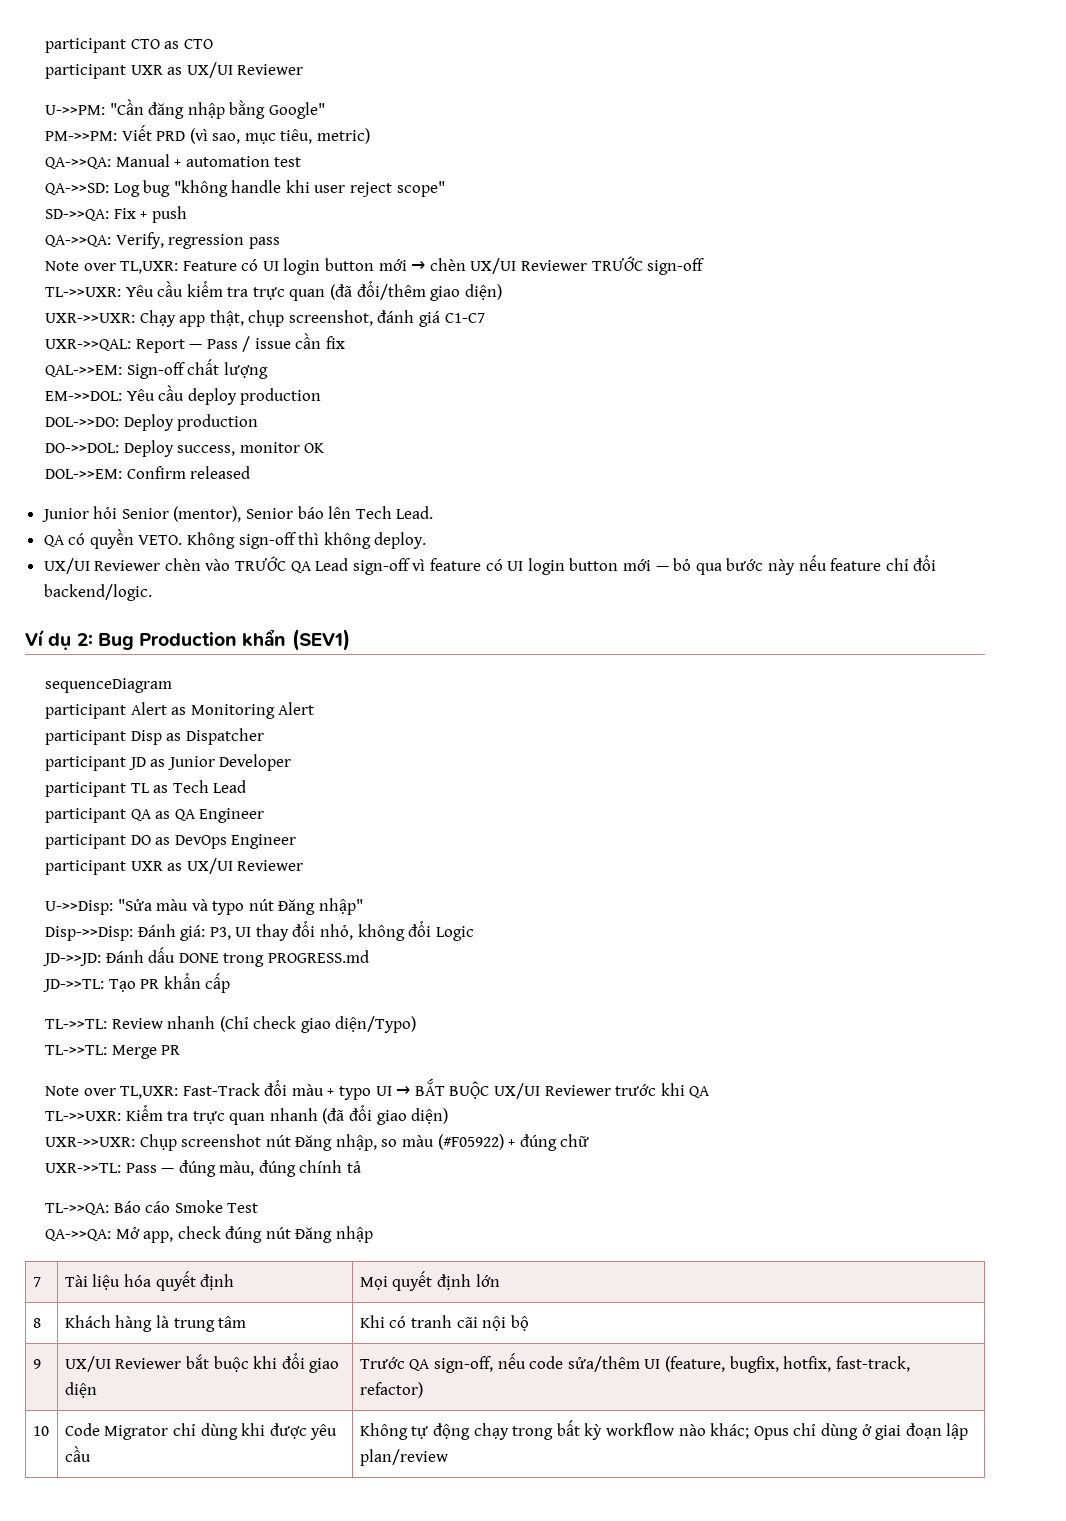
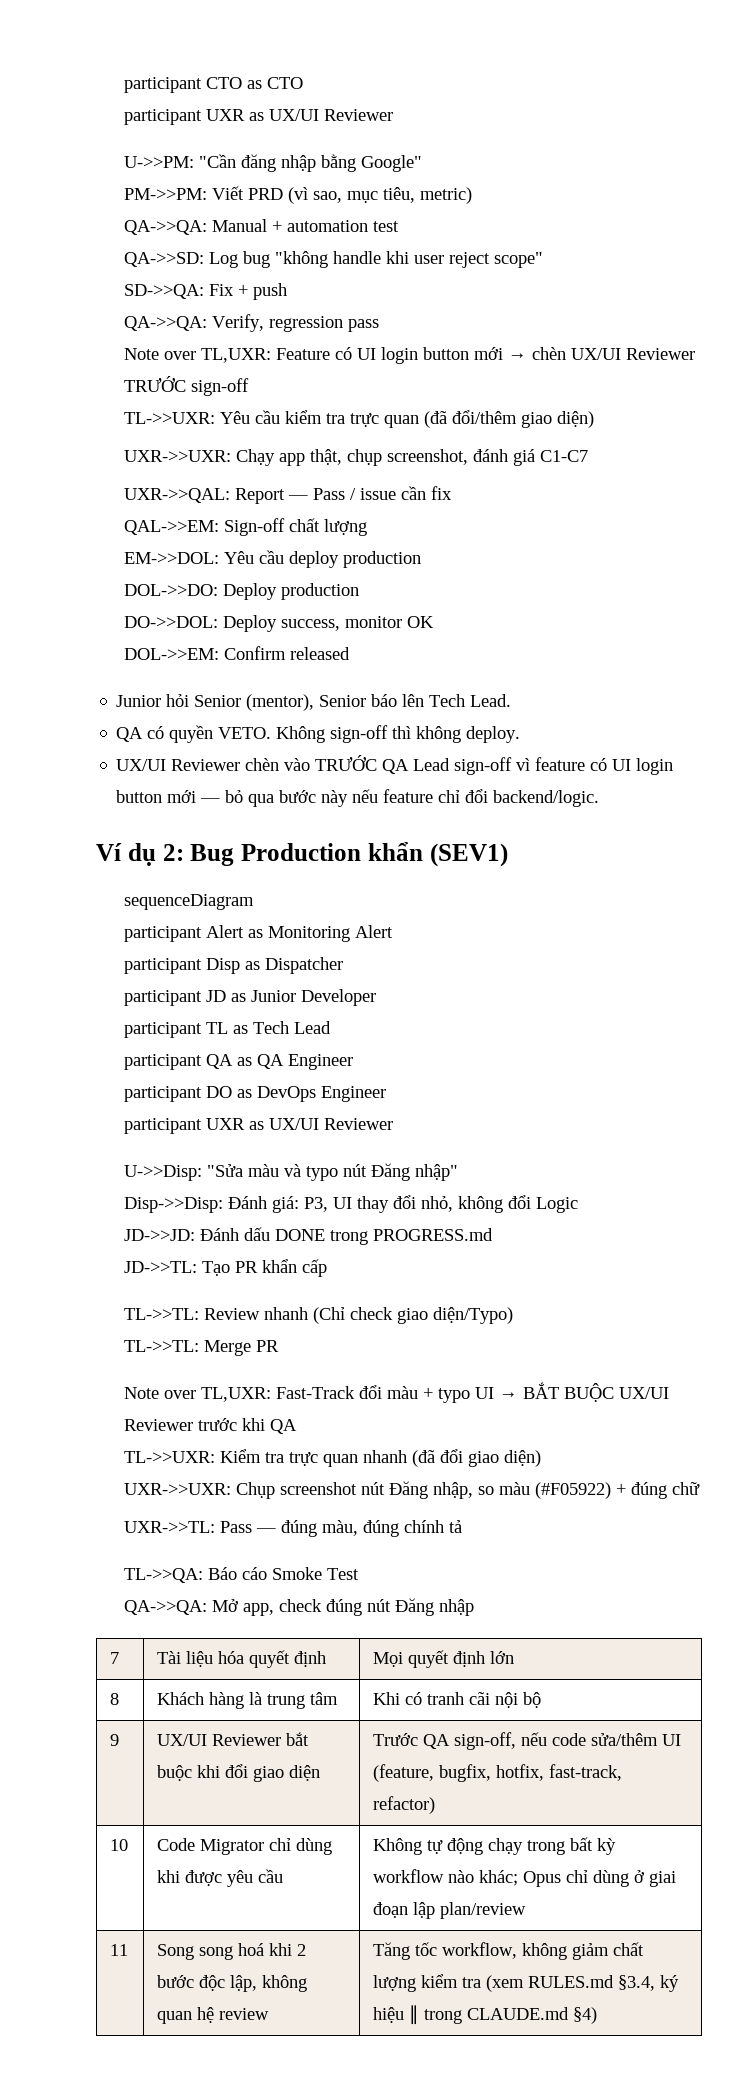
(448, 1457) none -> [110,1944,129,1956] [157,1943,307,1960] [157,1975,308,1992] [157,2007,270,2024] [373,1942,645,1960] [373,1974,680,1992] [373,2005,598,2025] // 11 | Song song hoá khi 2 bước độc lập, không quan hệ review | Tăng tốc workflow, không giảm chất lượng kiểm tra (xem RULES.md §3.4, ký hiệu ∥ trong CLAUDE.md §4)

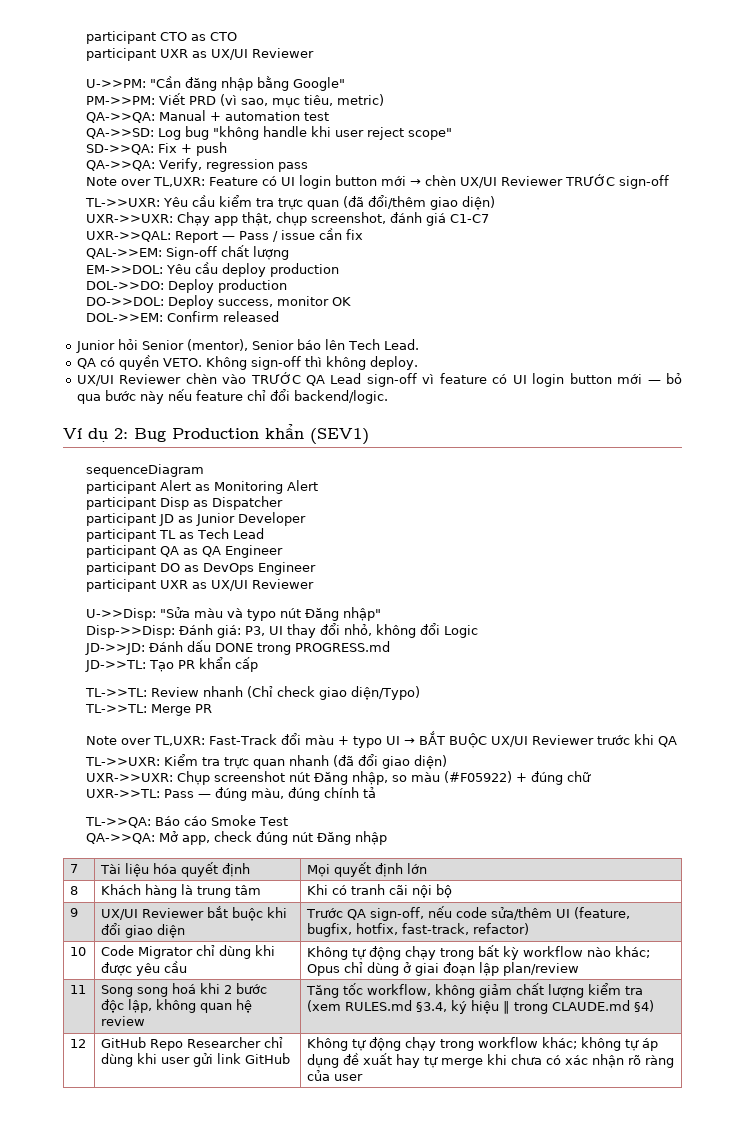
(598, 2015) none -> [70,1039,87,1048] [101,1037,284,1051] [101,1053,291,1067] [307,1037,659,1051] [307,1053,675,1068] [307,1070,364,1081] // 12 | GitHub Repo Researcher chỉ dùng khi user gửi link GitHub | Không tự động chạy trong workflow khác; không tự áp dụng đề xuất hay tự merge khi chưa có xác nhận rõ ràng của user

